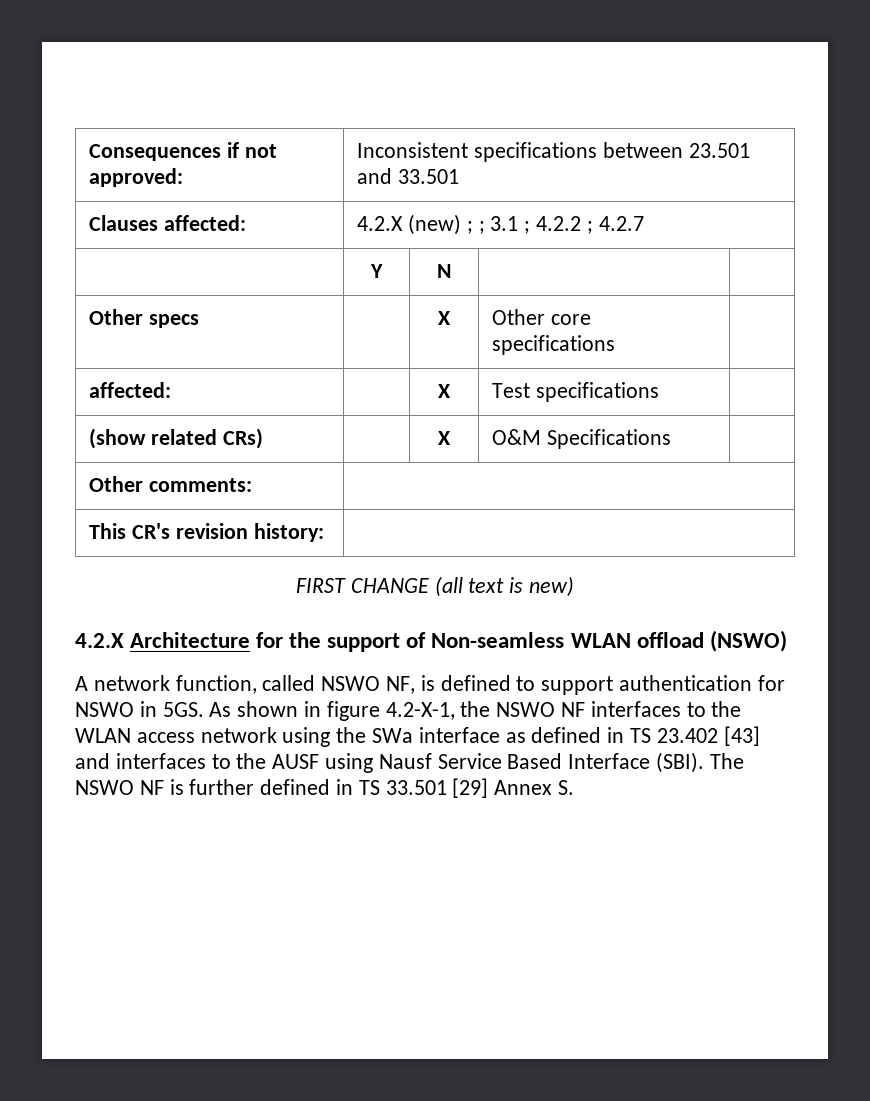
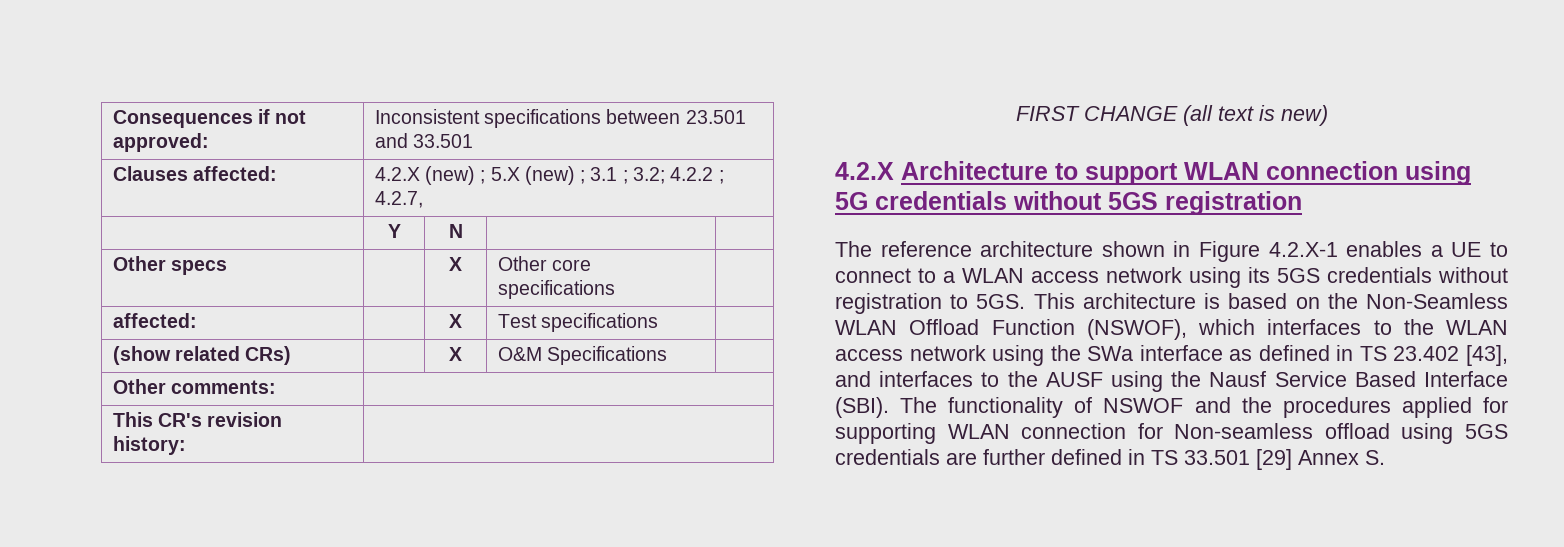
(473, 227) none -> [490,166,575,185] 5.X (new)
(531, 227) none -> [632,167,665,184] 3.2;
[598,216,644,231] 4.2.7 -> [374,191,423,208] 4.2.7,
[256,630,787,652] [75,675,785,695] [75,701,586,721] for the support of Non-seamless WLAN offload (NSWO) // A network function, called NSWO NF, is defined to support authentication for NSWO in 5GS. As shown in figure 4.2-X-1, the NSWO NF -> [1055,161,1471,185] [835,191,1302,215] [835,241,1508,262] [835,267,1508,288] [835,293,1508,314] [835,319,1255,340] to support WLAN connection using 5G credentials without 5GS registration // The reference architecture shown in Figure 4.2.X-1 enables a UE to connect to a WLAN access network using its 5GS credentials without registration to 5GS. This architecture is based on the Non-Seamless WLAN Offload Function (NSWOF), which
[723,726,760,746] [43] -> [1466,345,1508,366] [43],
(374, 763) none -> [1171,371,1202,387] the
[75,779,184,795] NSWO NF is -> [948,397,1508,418] [835,423,1508,444] [835,449,977,465] functionality of NSWOF and the procedures applied for supporting WLAN connection for Non-seamless offload using 5GS credentials are

